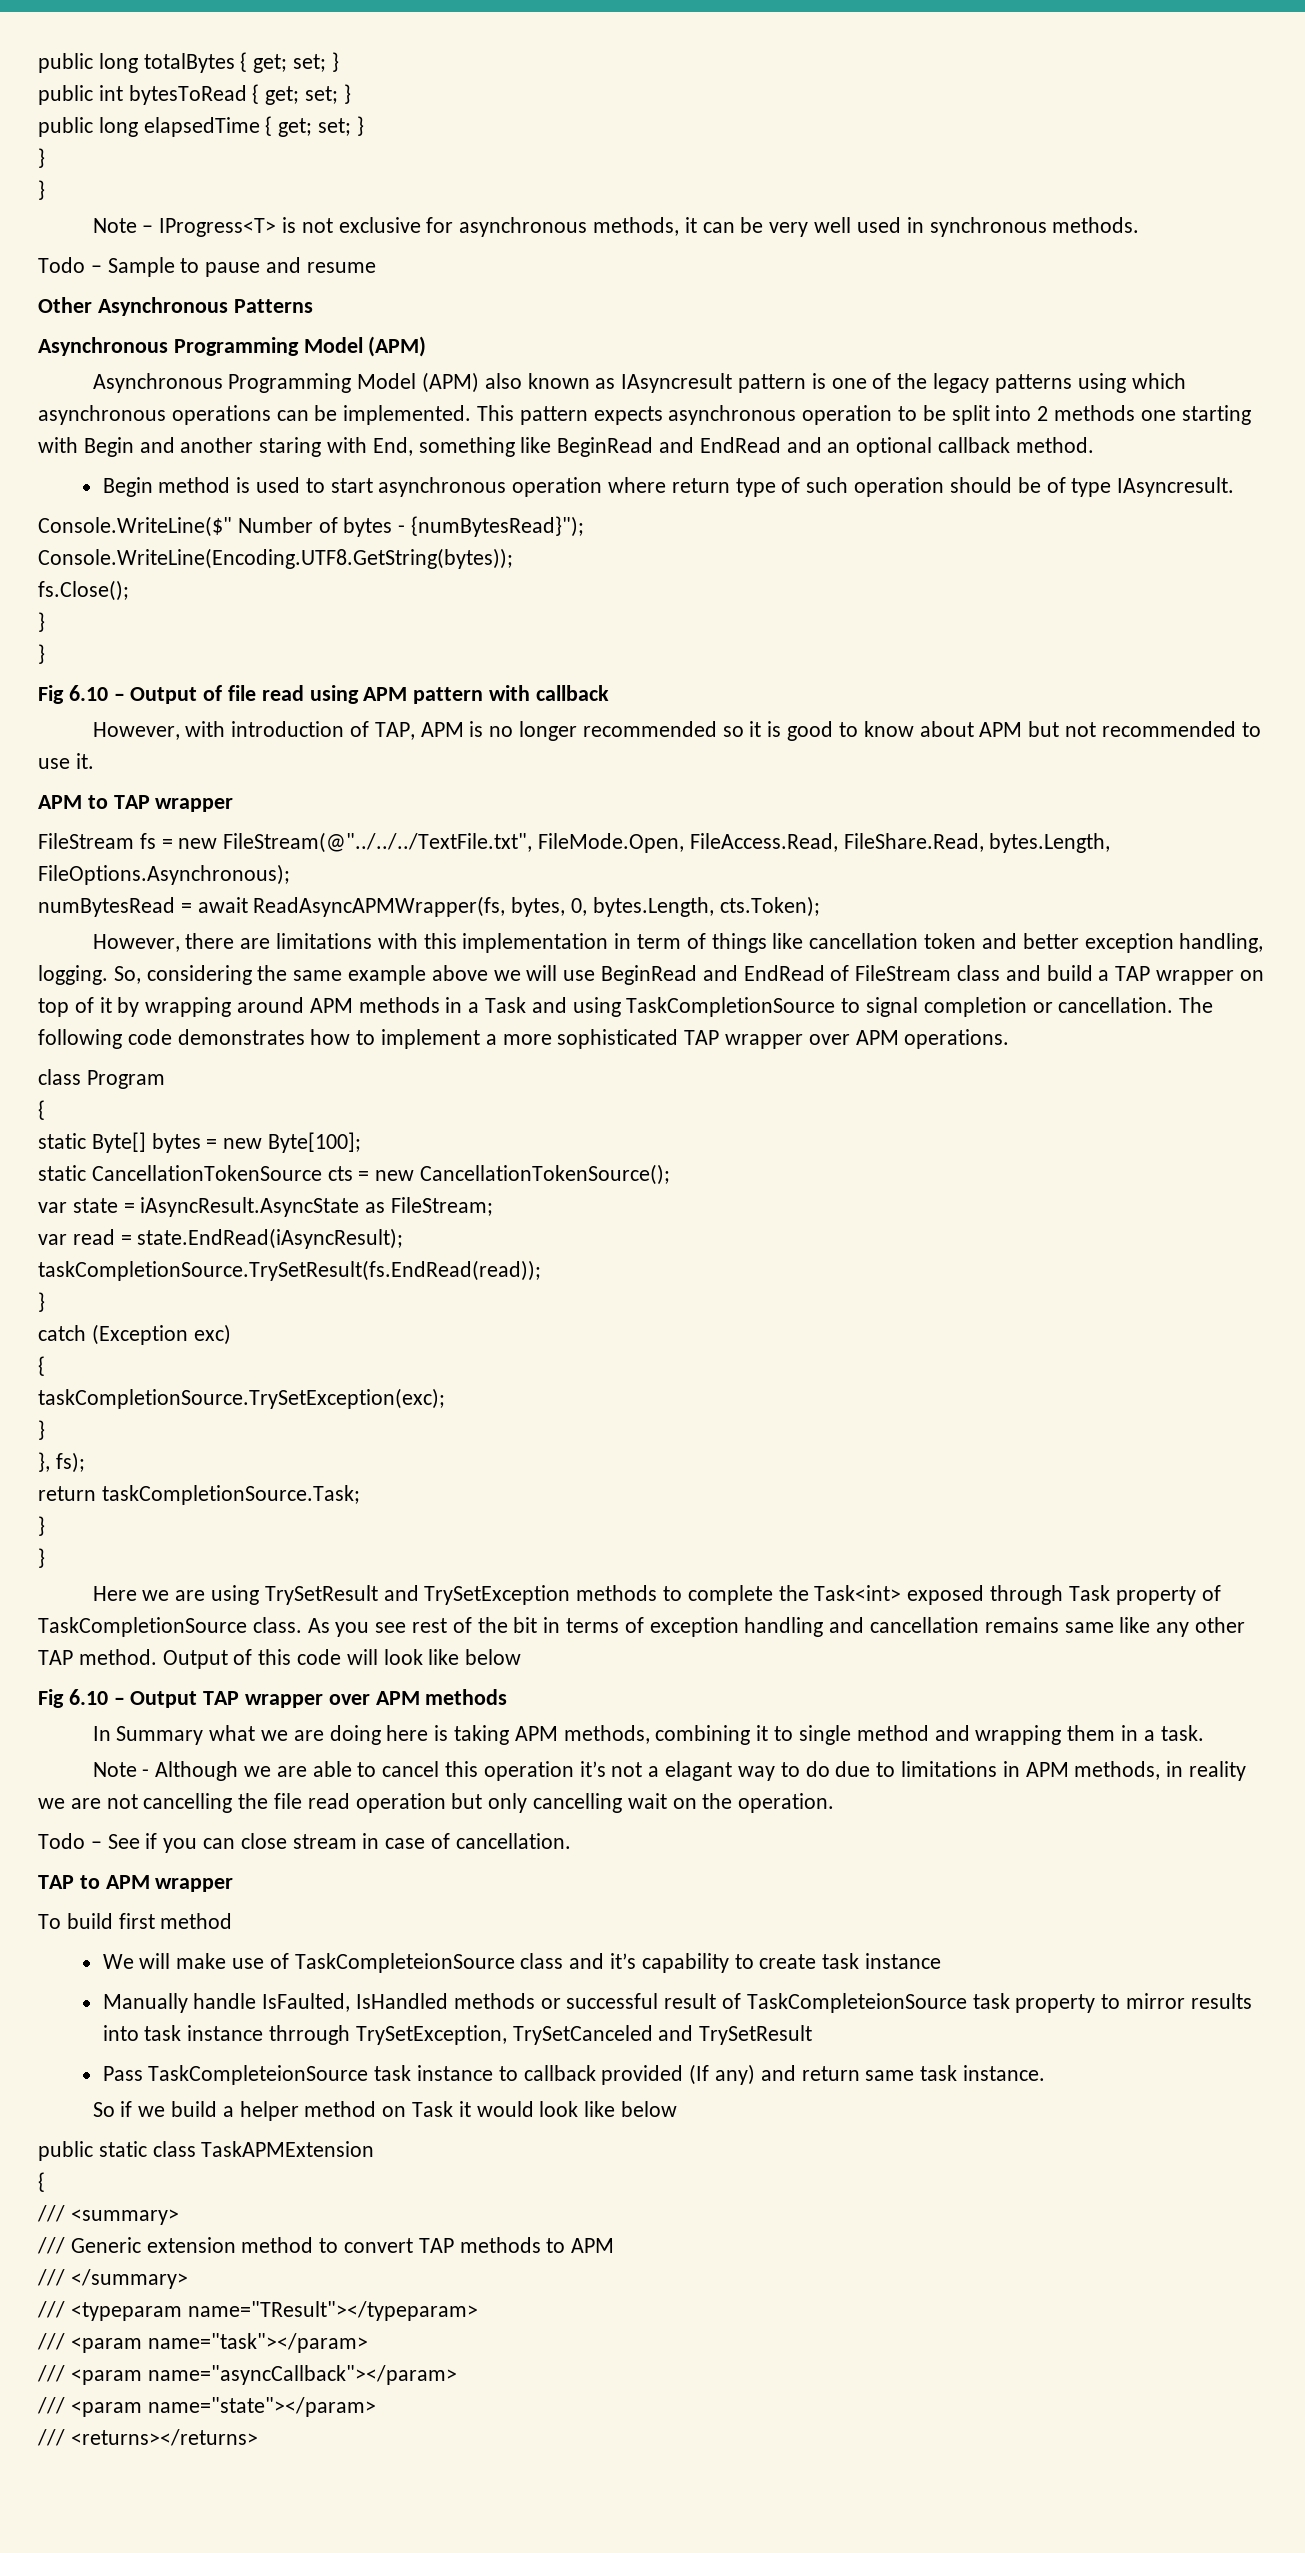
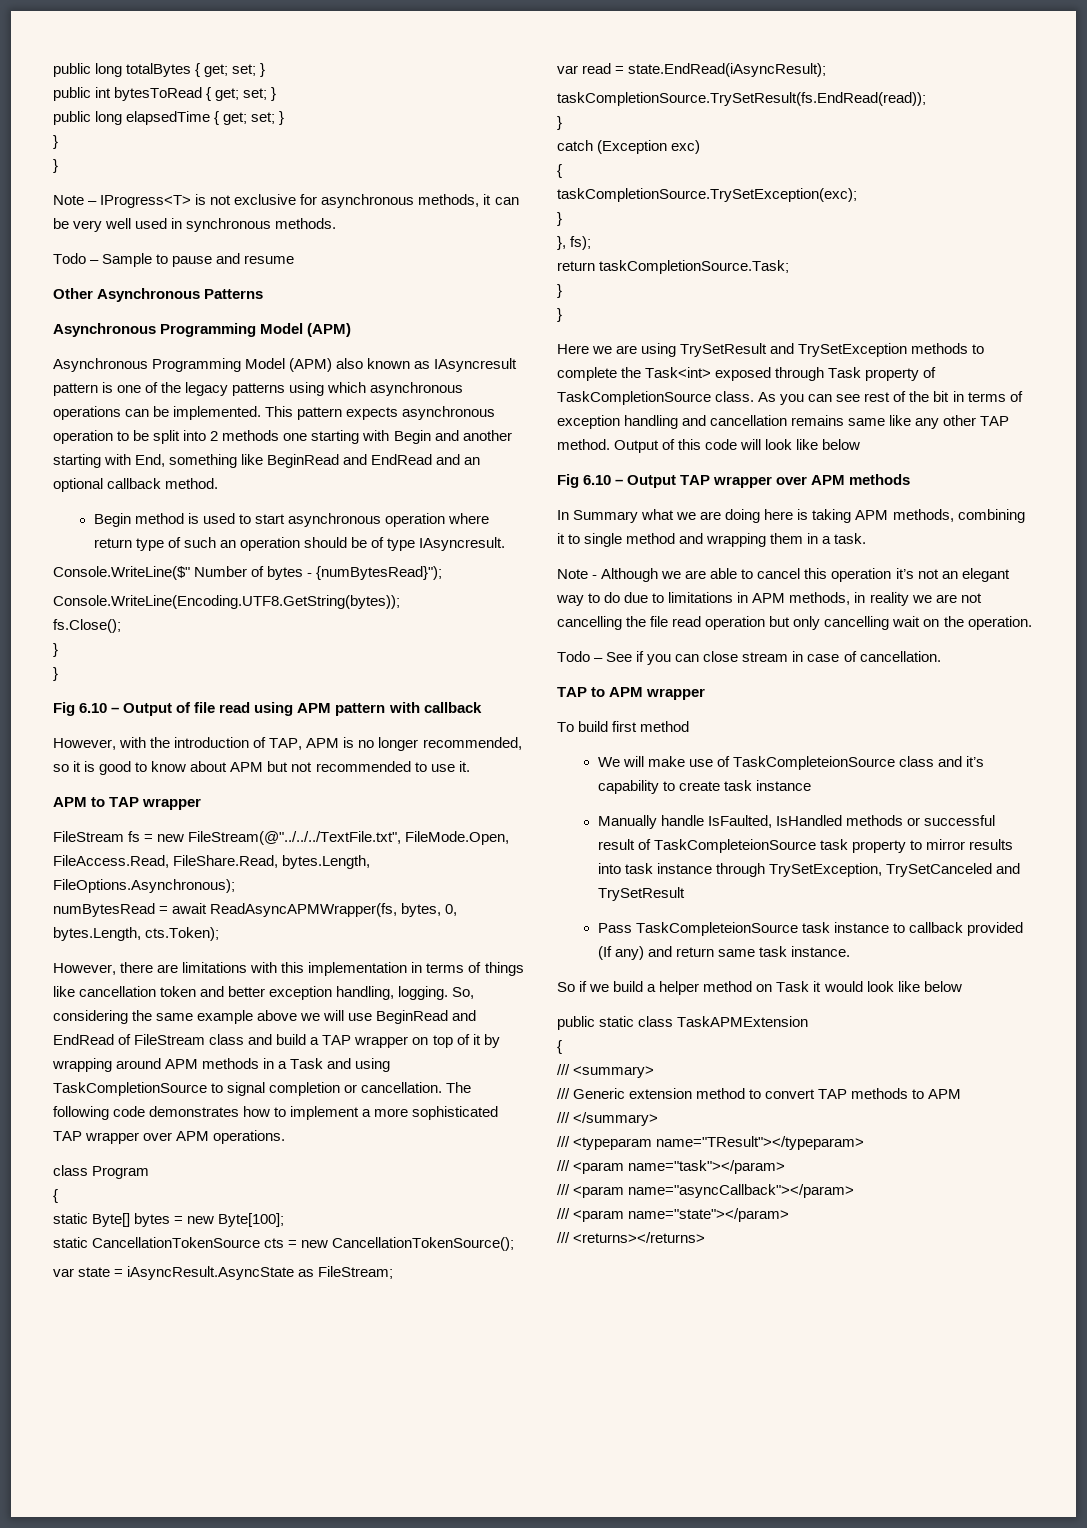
[259,437,322,457] staring -> [53,454,101,468] starting
(849, 485) none -> [219,540,236,548] an
(226, 729) none -> [150,737,171,748] the
[582,721,717,737] recommended -> [422,737,522,750] recommended,
[637,934,682,949] term -> [426,963,465,973] terms
(370, 1629) none -> [808,394,833,402] can
[648,1761,733,1781] a elagant -> [941,568,1010,582] an elegant
[269,2025,351,2045] thrrough -> [715,863,765,877] through

